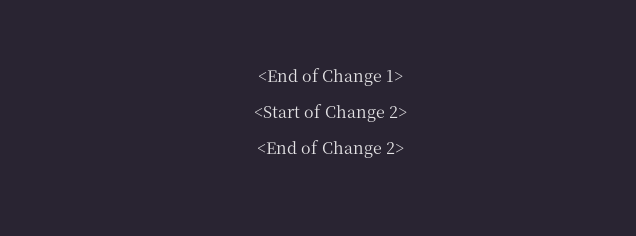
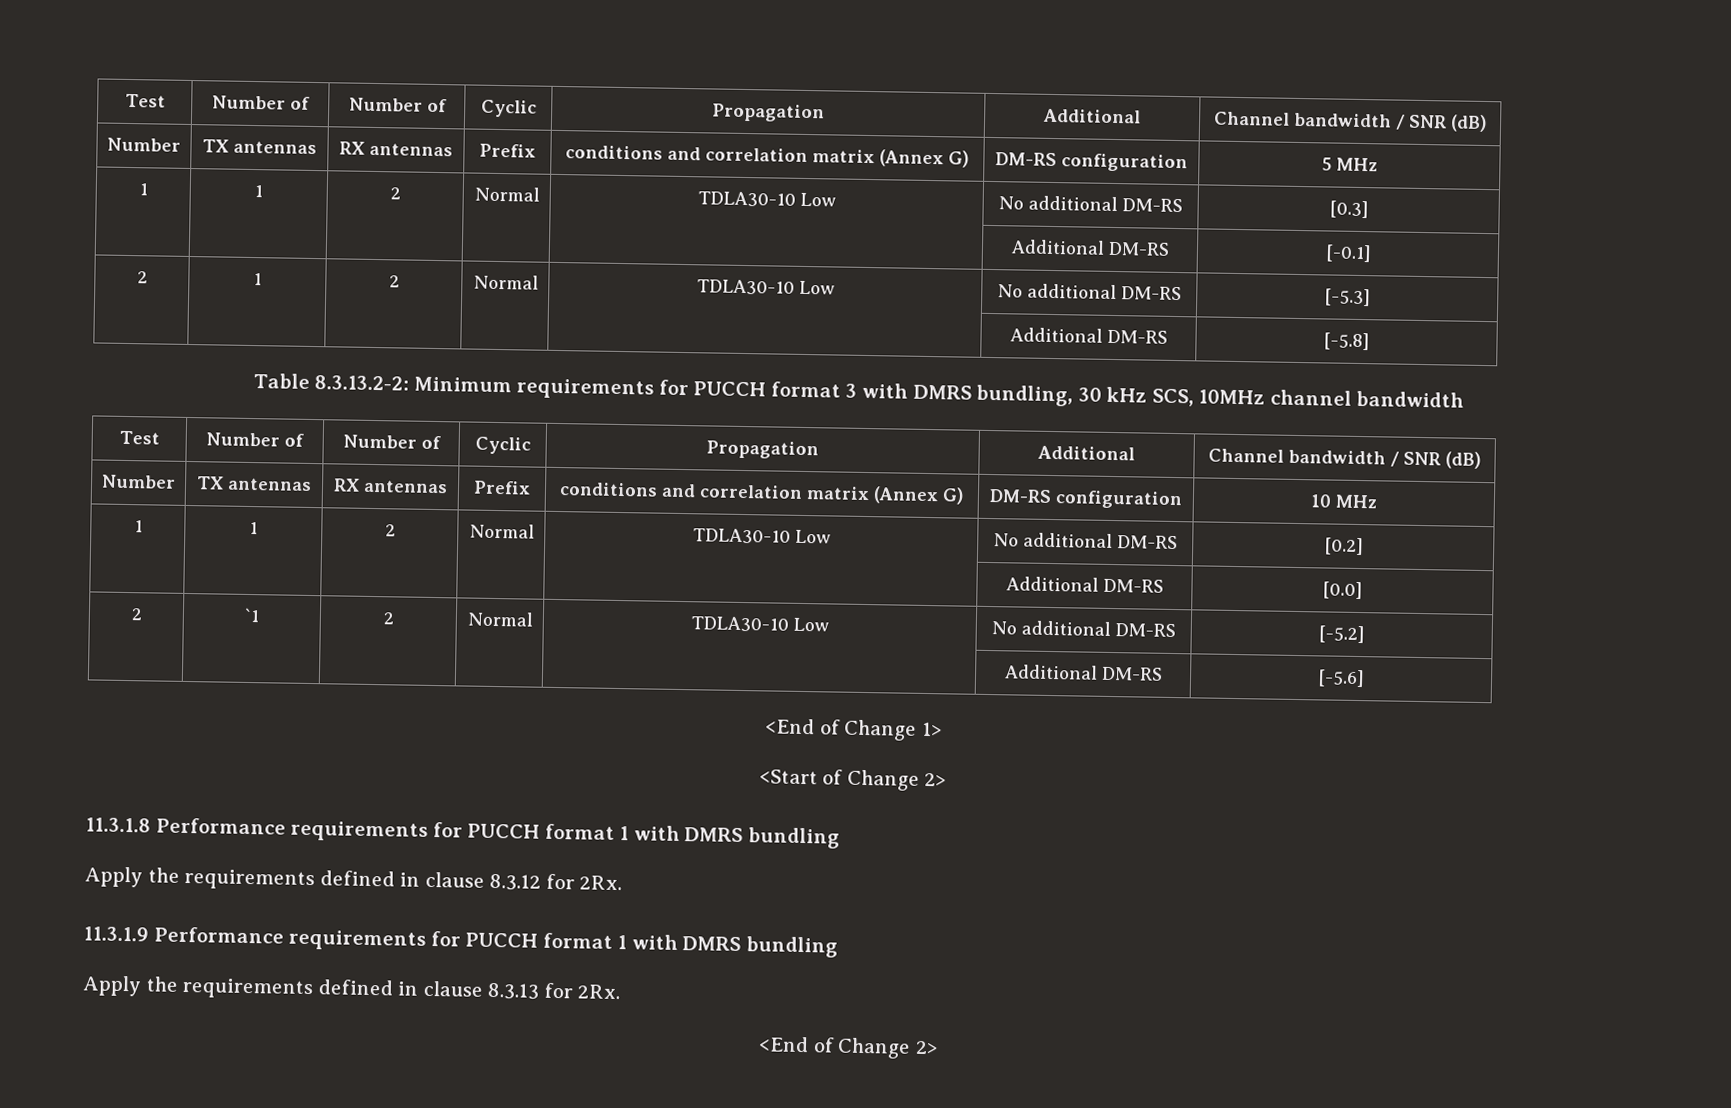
(257, 75) none -> [124,93,166,108] [212,95,310,110] [348,97,447,113] [480,99,537,118] [712,103,825,123] [1043,108,1141,124] [1213,111,1488,133] [107,137,181,152] [202,139,317,155] [339,141,453,157] [479,143,536,158] [565,145,970,168] [995,152,1188,173] [1321,157,1378,172] [138,183,148,196] [254,185,263,198] [389,187,401,200] [473,186,540,202] [697,191,836,207] [998,195,1183,213] [1328,200,1369,219] [1010,239,1170,256] [1324,244,1372,263] [136,271,148,284] [253,273,262,286] [388,275,400,288] [472,274,539,290] [696,279,835,295] [997,283,1182,301] [1324,288,1371,307] [1009,327,1168,344] [1323,332,1370,351] [252,373,1465,408] [118,430,160,445] [206,432,304,447] [342,434,441,450] [474,436,531,455] [706,440,819,460] [1037,445,1135,461] [1207,448,1482,469] [101,474,176,489] [196,476,312,491] [333,478,448,494] [473,480,531,495] [559,482,965,505] [989,489,1183,510] [1310,494,1378,509] [133,520,143,533] [249,521,258,535] [384,524,396,537] [468,523,535,539] [692,528,831,544] [993,532,1178,550] [1323,537,1364,556] [1005,576,1164,593] [1322,581,1363,600] [130,608,143,621] [244,607,260,623] [382,612,394,625] [466,611,534,627] [690,616,829,632] [991,620,1176,638] [1318,625,1365,644] [1004,664,1163,681] [1317,669,1365,688] Test | Number of | Number of | Cyclic | Propagation | Additional | Channel bandwidth / SNR (dB) // Number | TX antennas | RX antennas | Prefix | conditions and correlation matrix (Annex G) | DM-RS configuration | 5 MHz // 1 | 1 | 2 | Normal | TDLA30-10 Low | No additional DM-RS | [0.3] // | | | | | Additional DM-RS | [-0.1] // 2 | 1 | 2 | Normal | TDLA30-10 Low | No additional DM-RS | [-5.3] // | | | | | Additional DM-RS | [-5.8] // Table 8.3.13.2-2: Minimum requirements for PUCCH format 3 with DMRS bundling, 30 kHz SCS, 10MHz channel bandwidth // Test | Number of | Number of | Cyclic | Propagation | Additional | Channel bandwidth / SNR (dB) // Number | TX antennas | RX antennas | Prefix | conditions and correlation matrix (Annex G) | DM-RS configuration | 10 MHz // 1 | 1 | 2 | Normal | TDLA30-10 Low | No additional DM-RS | [0.2] // | | | | | Additional DM-RS | [0.0] // 2 | `1 | 2 | Normal | TDLA30-10 Low | No additional DM-RS | [-5.2] // | | | | | Additional DM-RS | [-5.6] //
(407, 112) none -> [85,817,840,849] [84,866,623,891] [83,926,838,958] [82,975,621,1000] // 11.3.1.8 Performance requirements for PUCCH format 1 with DMRS bundling // Apply the requirements defined in clause 8.3.12 for 2Rx. // 11.3.1.9 Performance requirements for PUCCH format 1 with DMRS bundling // Apply the requirements defined in clause 8.3.13 for 2Rx.

